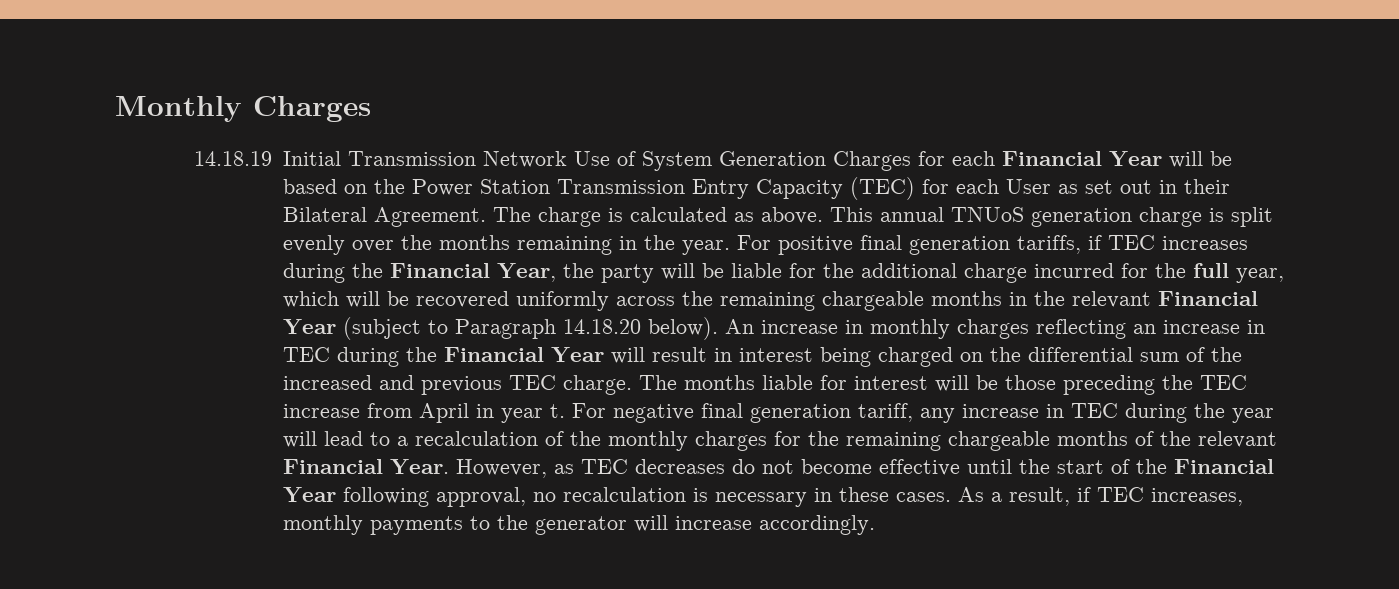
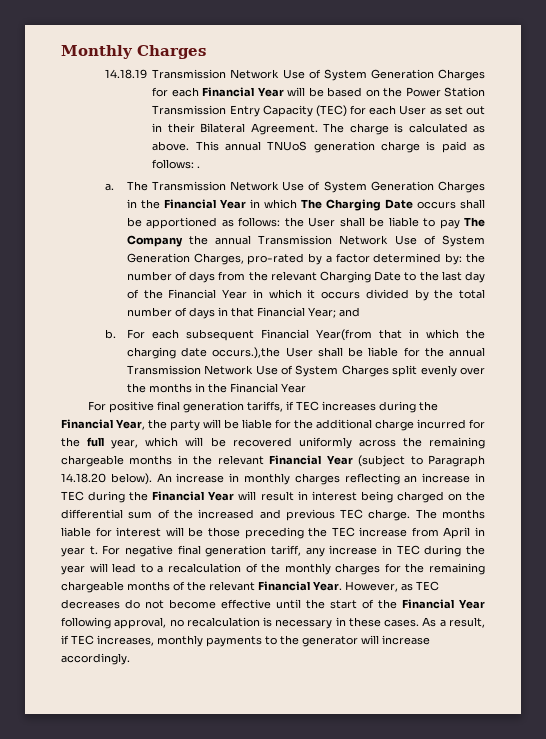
[282,151,341,166] Initial -> (147, 74) none
(1224, 215) none -> [441,141,486,153] [152,159,201,169] [104,181,486,193] [126,199,486,211] [126,217,485,229] [126,235,486,247] [126,253,485,265] [126,271,486,283] [126,289,485,301] [126,307,360,319] [104,329,485,341] [126,347,486,359] [126,365,389,377] paid as follows: . // a. The Transmission Network Use of System Generation Charges in the Financial Year in which The Charging Date occurs shall be apportioned as follows: the User shall be liable to pay The Company the annual Transmission Network Use of System Generation Charges, pro-rated by a factor determined by: the number of days from the relevant Charging Date to the last day of the Financial Year in which it occurs divided by the total number of days in that Financial Year; and // b. For each subsequent Financial Year(from that in which the charging date occurs.),the User shall be liable for the annual Transmission Network Use of System Charges
[516,235,730,255] remaining in the year. -> [194,383,306,393] in the Financial Year //

